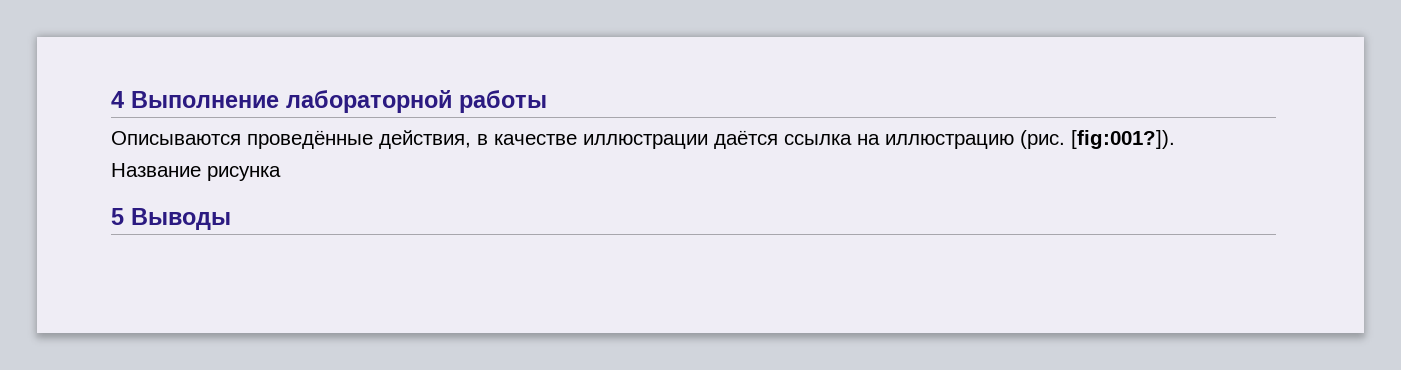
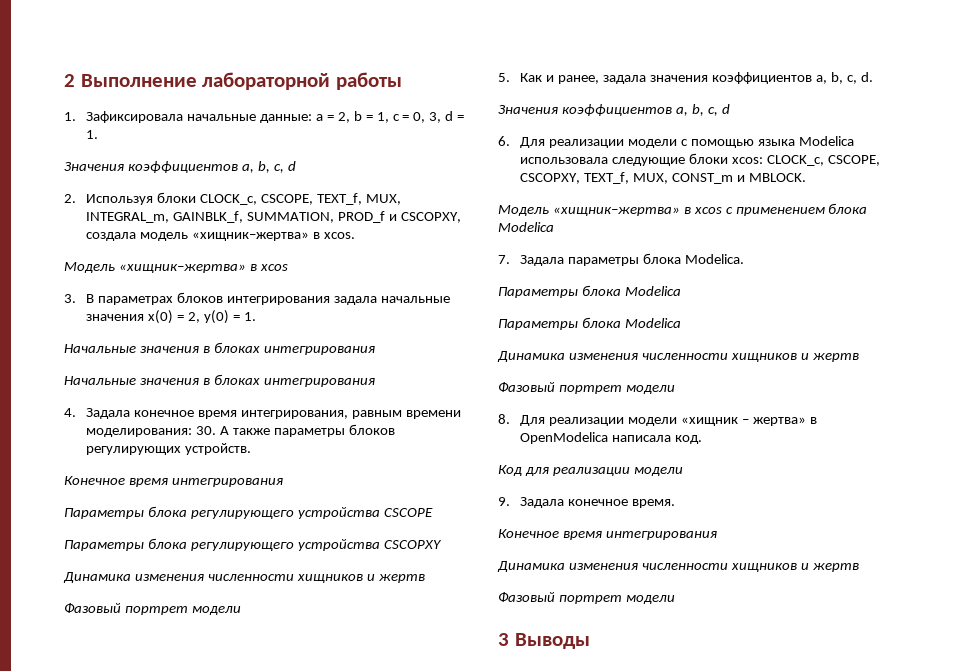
[111,91,124,108] 4 -> [64,74,75,87] 2
[111,130,1175,149] [111,163,281,181] [111,208,124,225] Описываются проведённые действия, в качестве иллюстрации даётся ссылка на иллюстрацию (рис. [fig:001?]). // Название рисунка // 5 -> [64,111,465,123] [86,130,99,139] [64,161,296,173] [64,192,401,205] [86,211,461,223] [86,232,355,241] [64,262,288,273] [64,292,450,305] [86,310,256,324] [64,342,375,355] [64,374,375,387] [64,408,461,419] [86,424,395,437] [86,443,252,455] [64,476,283,487] [64,506,433,519] [64,538,442,551] [63,572,425,583] [64,603,241,615] [498,72,873,84] [498,104,730,116] [498,136,854,148] [520,153,880,166] [520,172,806,184] [498,203,868,216] [498,222,554,232] [498,253,745,266] [498,285,681,298] [498,317,681,330] [497,351,859,362] [498,382,675,394] [498,414,817,426] [520,432,703,444] [498,465,683,476] [498,497,676,508] [498,529,717,540] [497,561,859,572] [498,592,675,604] [498,633,509,646] 1. Зафиксировала начальные данные: a = 2, b = 1, c = 0, 3, d = 1. // Значения коэффициентов a, b, c, d // 2. Используя блоки CLOCK_c, CSCOPE, TEXT_f, MUX, INTEGRAL_m, GAINBLK_f, SUMMATION, PROD_f и CSCOPXY, создала модель «хищник–жертва» в xcos. // Модель «хищник–жертва» в xcos // 3. В параметрах блоков интегрирования задала начальные значения x(0) = 2, y(0) = 1. // Начальные значения в блоках интегрирования // Начальные значения в блоках интегрирования // 4. Задалa конечное время интегрирования, равным времени моделирования: 30. А также параметры блоков регулирующих устройств. // Конечное время интегрирования // Параметры блока регулирующего устройства CSCOPE // Параметры блока регулирующего устройства CSCOPXY // Динамика изменения численности хищников и жертв // Фазовый портрет модели // 5. Как и ранее, задала значения коэффициентов a, b, c, d. // Значения коэффициентов a, b, c, d // 6. Для реализации модели с помощью языка Modelica использовала следующие блоки xcos: CLOCK_c, CSCOPE, CSCOPXY, TEXT_f, MUX, CONST_m и MBLOCK. // Модель «хищник–жертва» в xcos с применением блока Modelica // 7. Задала параметры блока Modelica. // Параметры блока Modelica // Параметры блока Modelica // Динамика изменения численности хищников и жертв // Фазовый портрет модели // 8. Для реализации модели «хищник – жертва» в OpenModelica написала код. // Код для реализации модели // 9. Задала конечное время. // Конечное время интегрирования // Динамика изменения численности хищников и жертв // Фазовый портрет модели // 3

